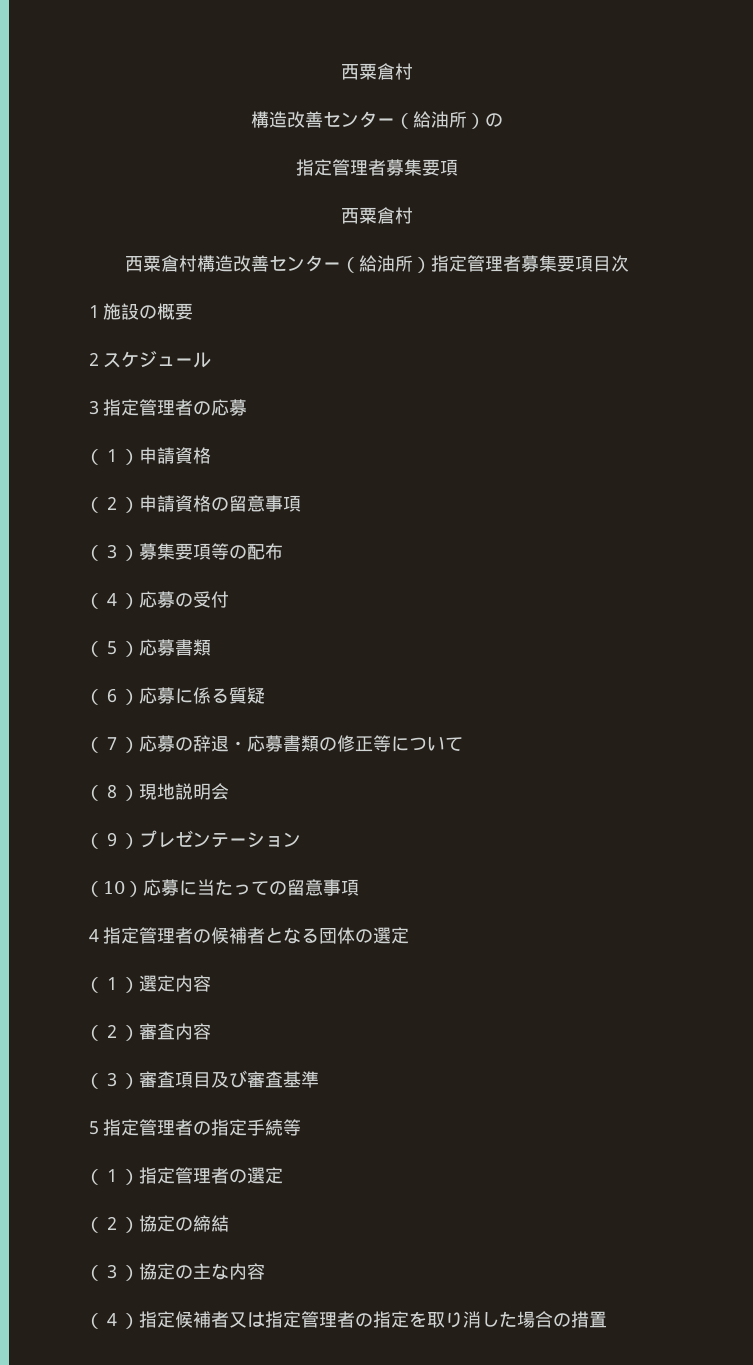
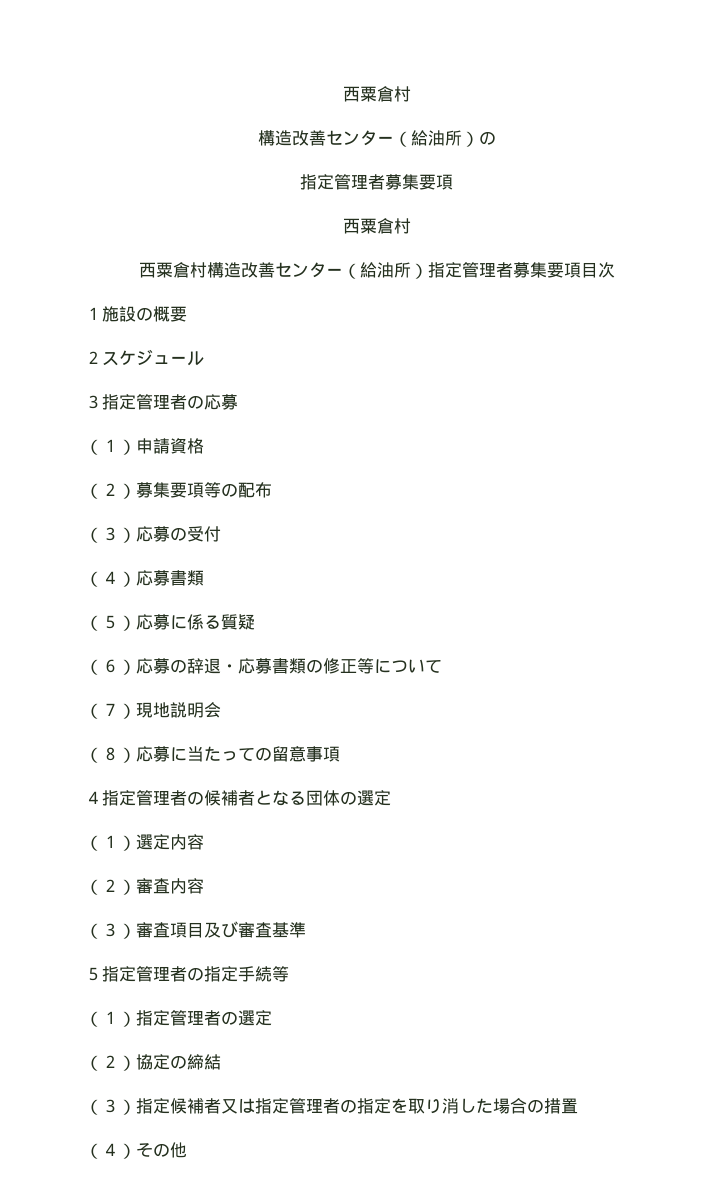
[139,495,301,512] [85,544,139,561] 申請資格の留意事項 // （３） -> (136, 491) none
[103,593,121,606] ４ -> [102,527,119,541] ３
[103,641,121,655] ５ -> [102,571,119,584] ４
[103,688,121,703] ６ -> [102,615,119,629] ５
[103,737,121,750] ７ -> [102,659,119,673] ６
[103,784,121,799] ８ -> [102,703,119,716] ７
[103,830,301,849] [85,881,125,897] ９）プレゼンテーション // （10 -> [102,747,119,761] ８
[139,1263,265,1280] [85,1313,139,1329] 協定の主な内容 // （４） -> (136, 1107) none
(607, 1319) none -> [85,1142,187,1159] // （４）その他

